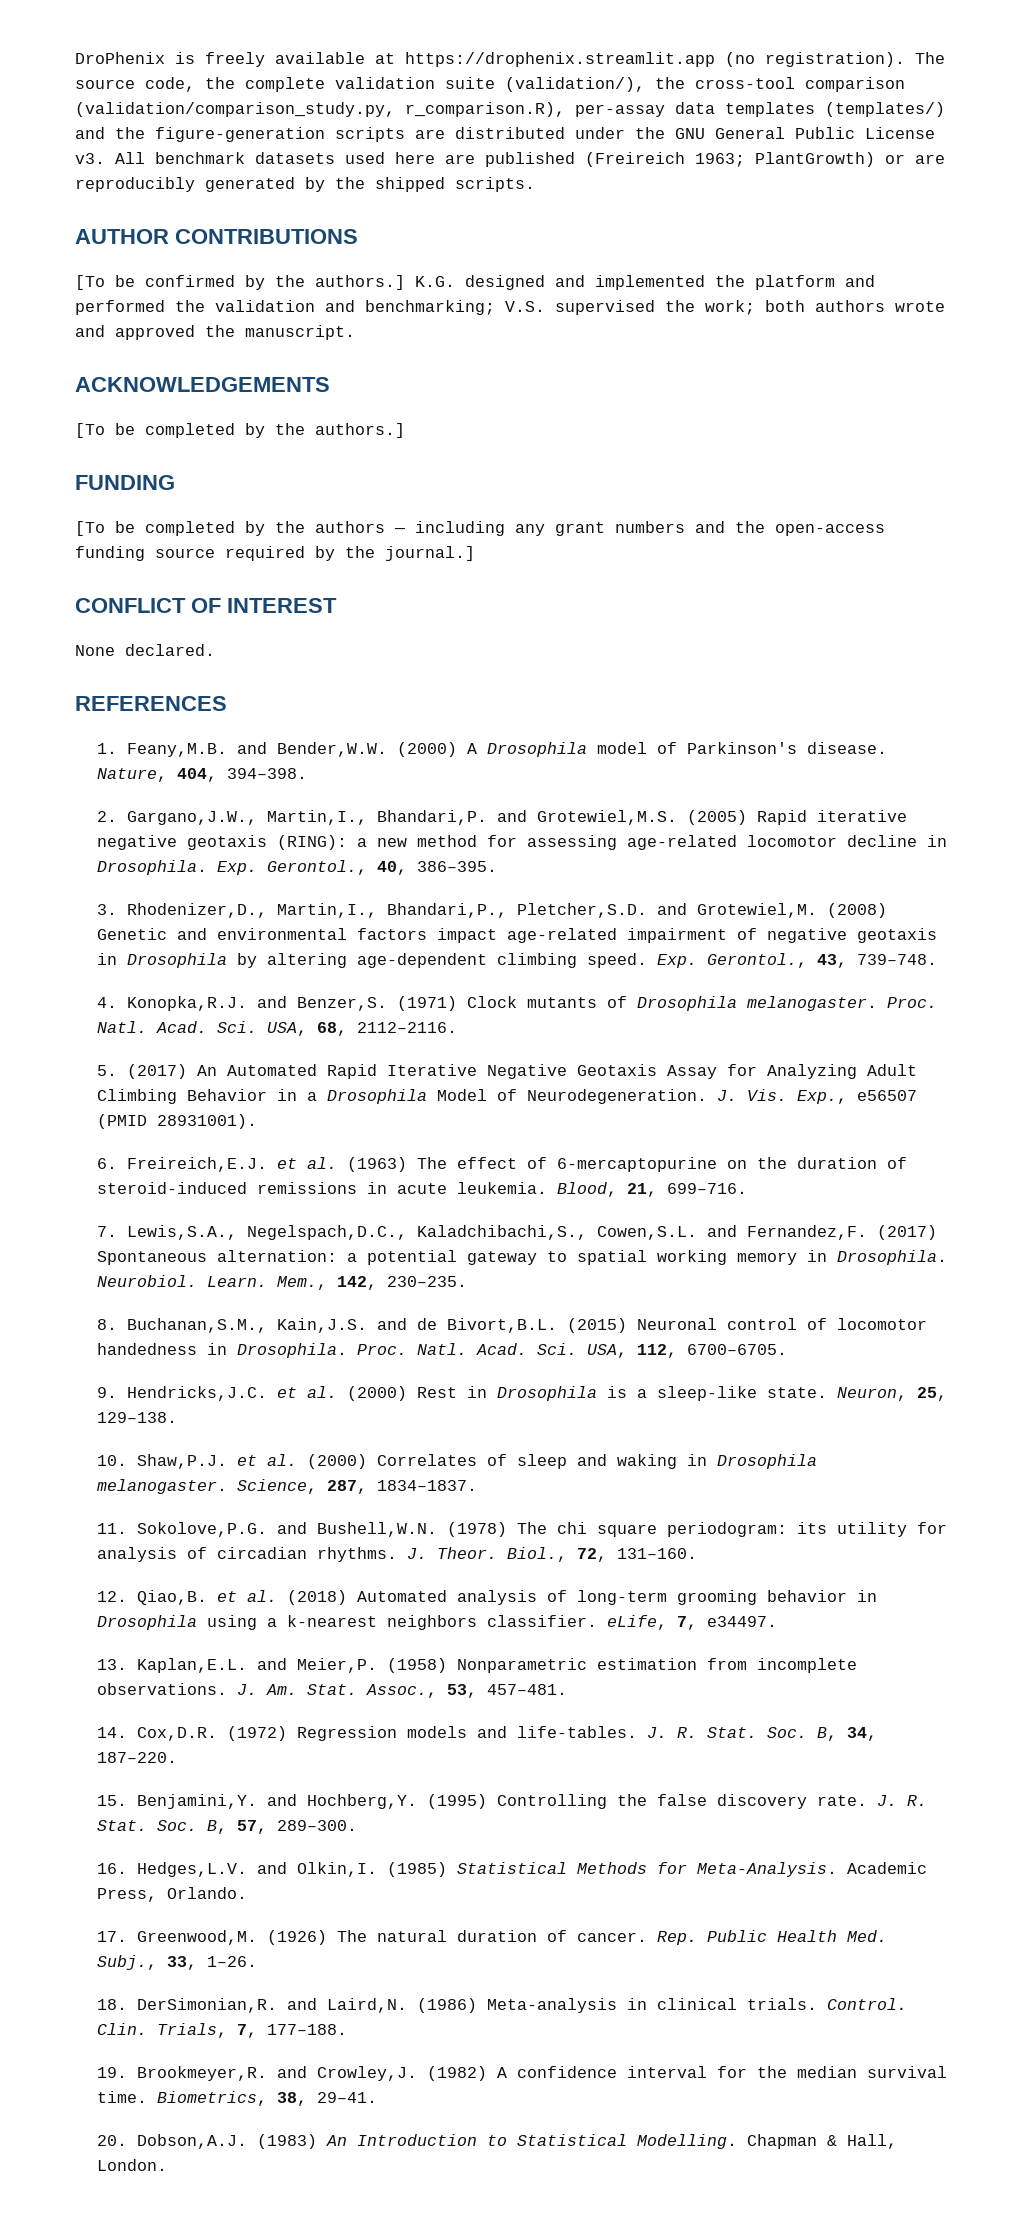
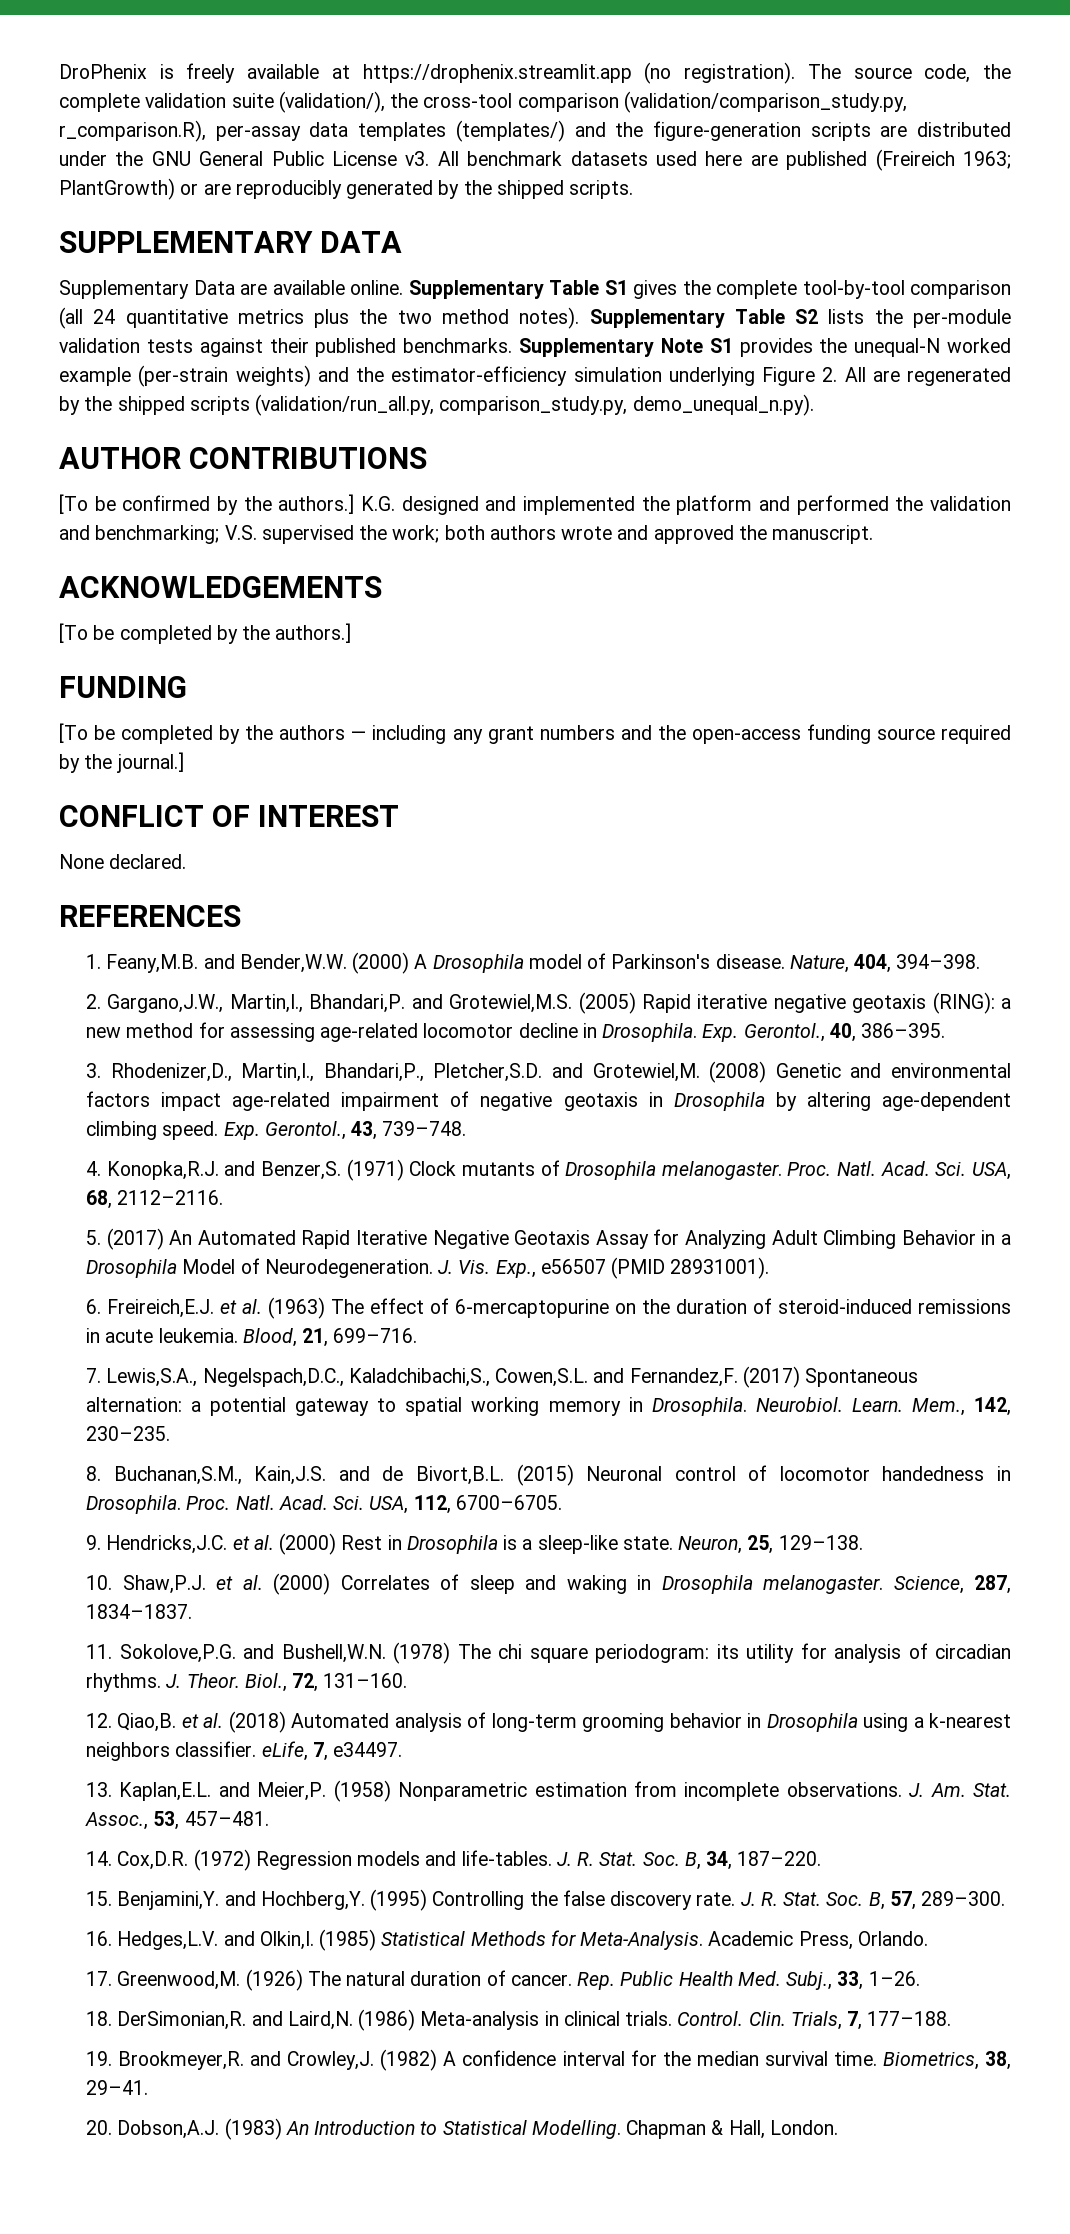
(535, 184) none -> [59,231,403,253] [59,280,1011,299] [59,307,1012,329] [59,338,1012,357] [59,365,1011,387] [59,394,814,416] // SUPPLEMENTARY DATA // Supplementary Data are available online. Supplementary Table S1 gives the complete tool-by-tool comparison (all 24 quantitative metrics plus the two method notes). Supplementary Table S2 lists the per-module validation tests against their published benchmarks. Supplementary Note S1 provides the unequal-N worked example (per-strain weights) and the estimator-efficiency simulation underlying Figure 2. All are regenerated by the shipped scripts (validation/run_all.py, comparison_study.py, demo_unequal_n.py).

